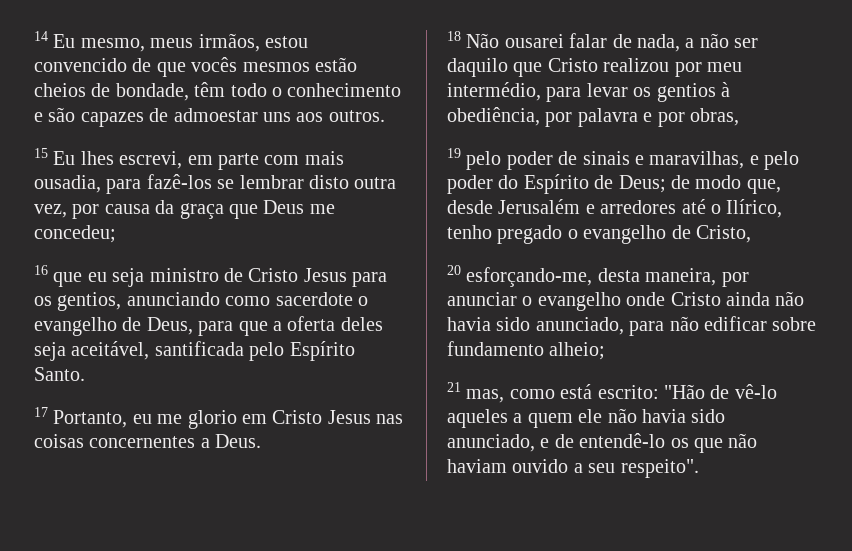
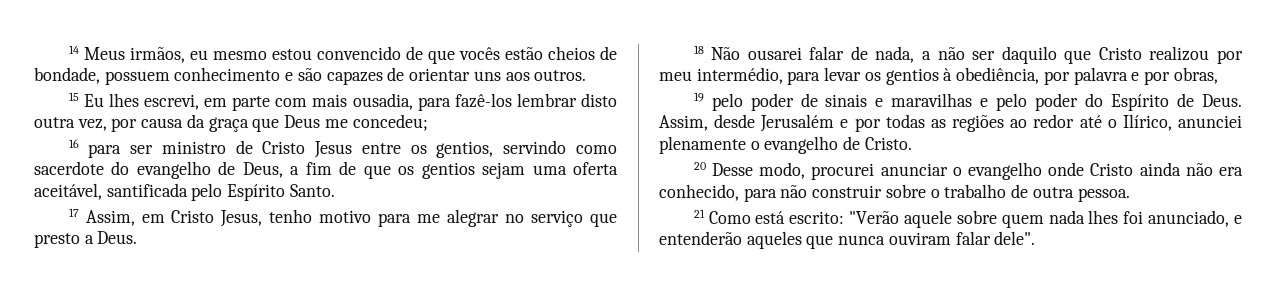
[53,33,260,52] Eu mesmo, meus irmãos, -> [83,47,267,63] Meus irmãos, eu mesmo
[242,62,310,72] mesmos -> (500, 53) none
[194,82,282,97] têm todo o -> [104,71,170,85] possuem
[173,108,258,122] admoestar -> [409,68,471,81] orientar
[217,179,235,189] se -> (512, 100) none
[53,268,145,287] que eu seja -> [88,144,154,158] para ser
[352,272,388,287] para -> [361,143,401,154] entre
[126,292,220,306] anunciando -> [503,140,567,154] servindo
[358,296,368,306] o -> [111,161,130,175] do
[198,316,383,336] [34,342,66,361] para que a oferta deles seja -> [290,161,618,179] a fim de que os gentios sejam uma oferta
[53,410,404,429] [34,434,196,448] Portanto, eu me glorio em Cristo Jesus nas coisas concernentes -> [85,209,617,227] [34,233,80,248] Assim, em Cristo Jesus, tenho motivo para me alegrar no serviço que presto
[649,151,745,169] maravilhas, -> [891,93,973,107] maravilhas
[618,175,781,194] [447,199,677,214] Deus; de modo que, desde Jerusalém e arredores -> [1202,94,1242,107] [659,114,1075,132] Deus. Assim, desde Jerusalém e por todas as regiões ao redor
[447,225,751,244] tenho pregado o evangelho de Cristo, -> [1178,115,1242,128] [659,136,912,154] anunciei plenamente o evangelho de Cristo.
[466,267,749,287] esforçando-me, desta maneira, por -> [711,162,875,180] Desse modo, procurei
[447,316,817,336] [447,341,606,360] [447,382,777,403] [447,408,726,428] [447,433,758,453] [447,459,699,478] havia sido anunciado, para não edificar sobre fundamento alheio; // 21 mas, como está escrito: "Hão de vê-lo aqueles a quem ele não havia sido anunciado, e de entendê-lo os que não haviam ouvido a seu respeito". -> [1219,167,1243,176] [659,184,1130,202] [693,209,1242,228] [659,231,1036,249] era conhecido, para não construir sobre o trabalho de outra pessoa. // 21 Como está escrito: "Verão aquele sobre quem nada lhes foi anunciado, e entenderão aqueles que nunca ouviram falar dele".

